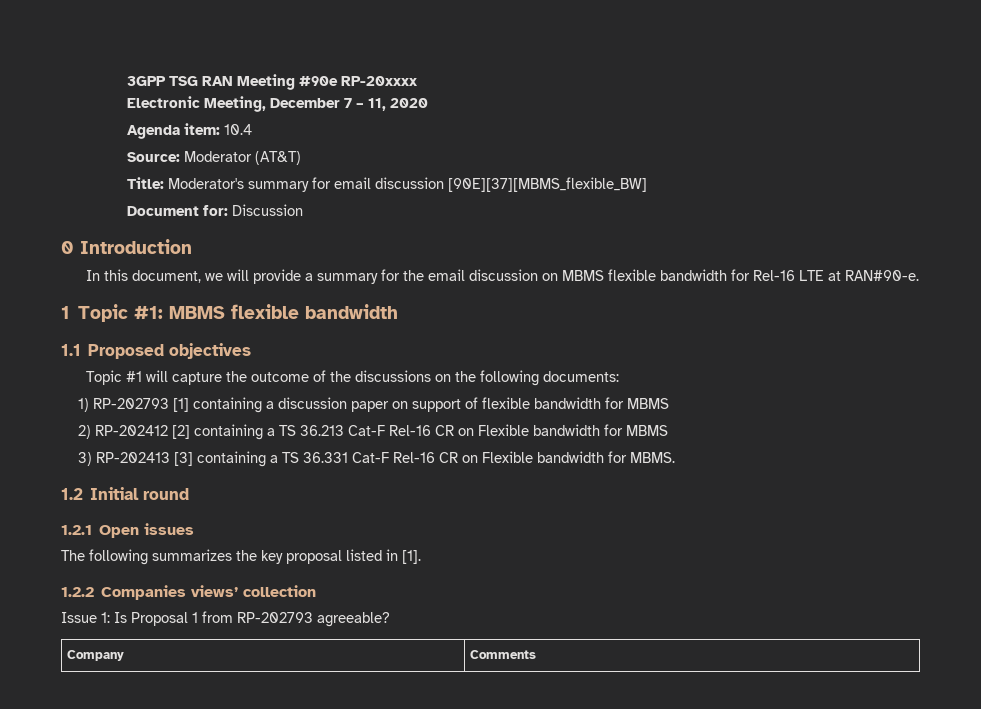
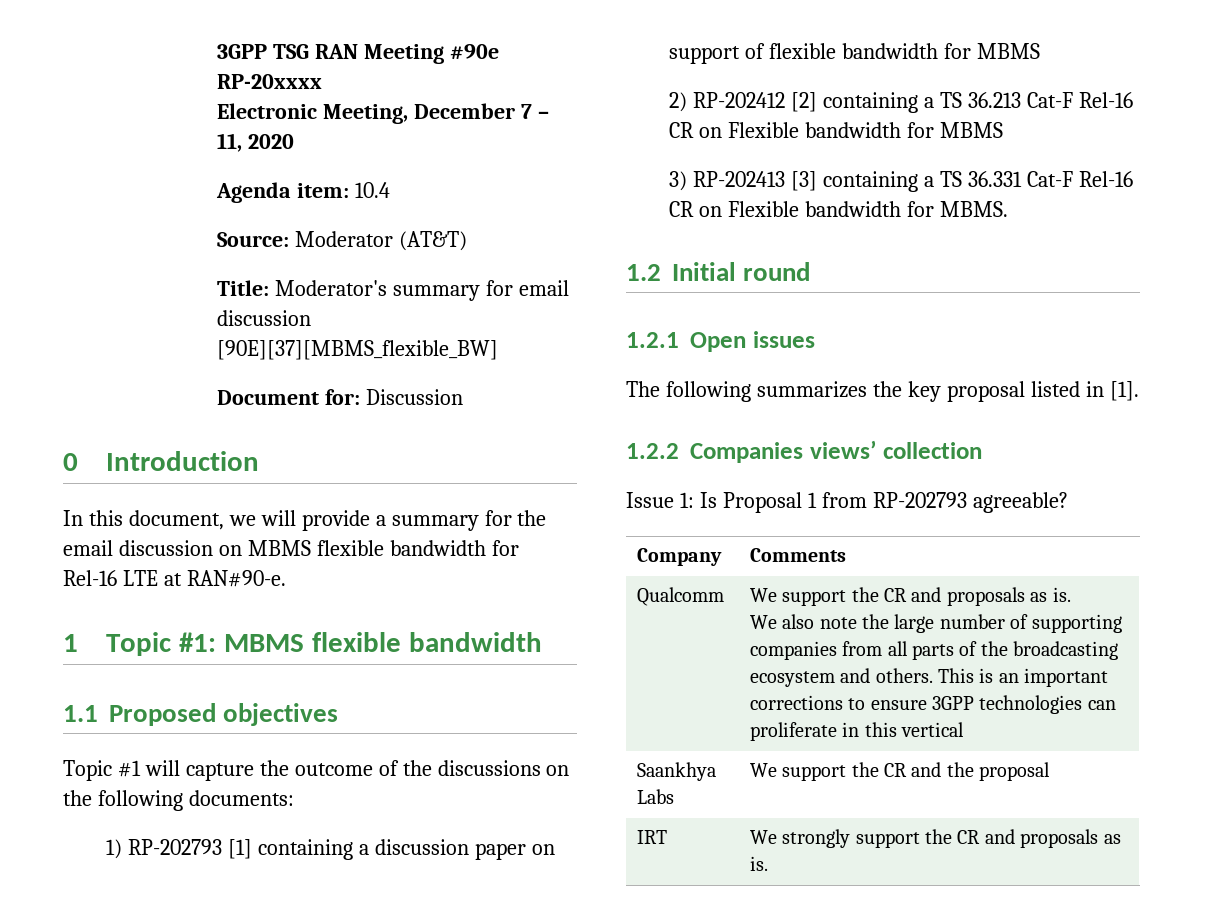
(537, 654) none -> [636,587,724,606] [749,587,1071,606] [749,614,1122,633] [749,641,1119,660] [749,668,1109,687] [749,695,1116,714] [749,722,965,741] [636,762,716,781] [636,789,674,804] [749,762,1051,781] [636,830,667,844] [749,829,1121,848] [749,856,768,871] // Qualcomm | We support the CR and proposals as is. // We also note the large number of supporting companies from all parts of the broadcasting ecosystem and others. This is an important corrections to ensure 3GPP technologies can proliferate in this vertical // Saankhya Labs | We support the CR and the proposal // IRT | We strongly support the CR and proposals as is.

